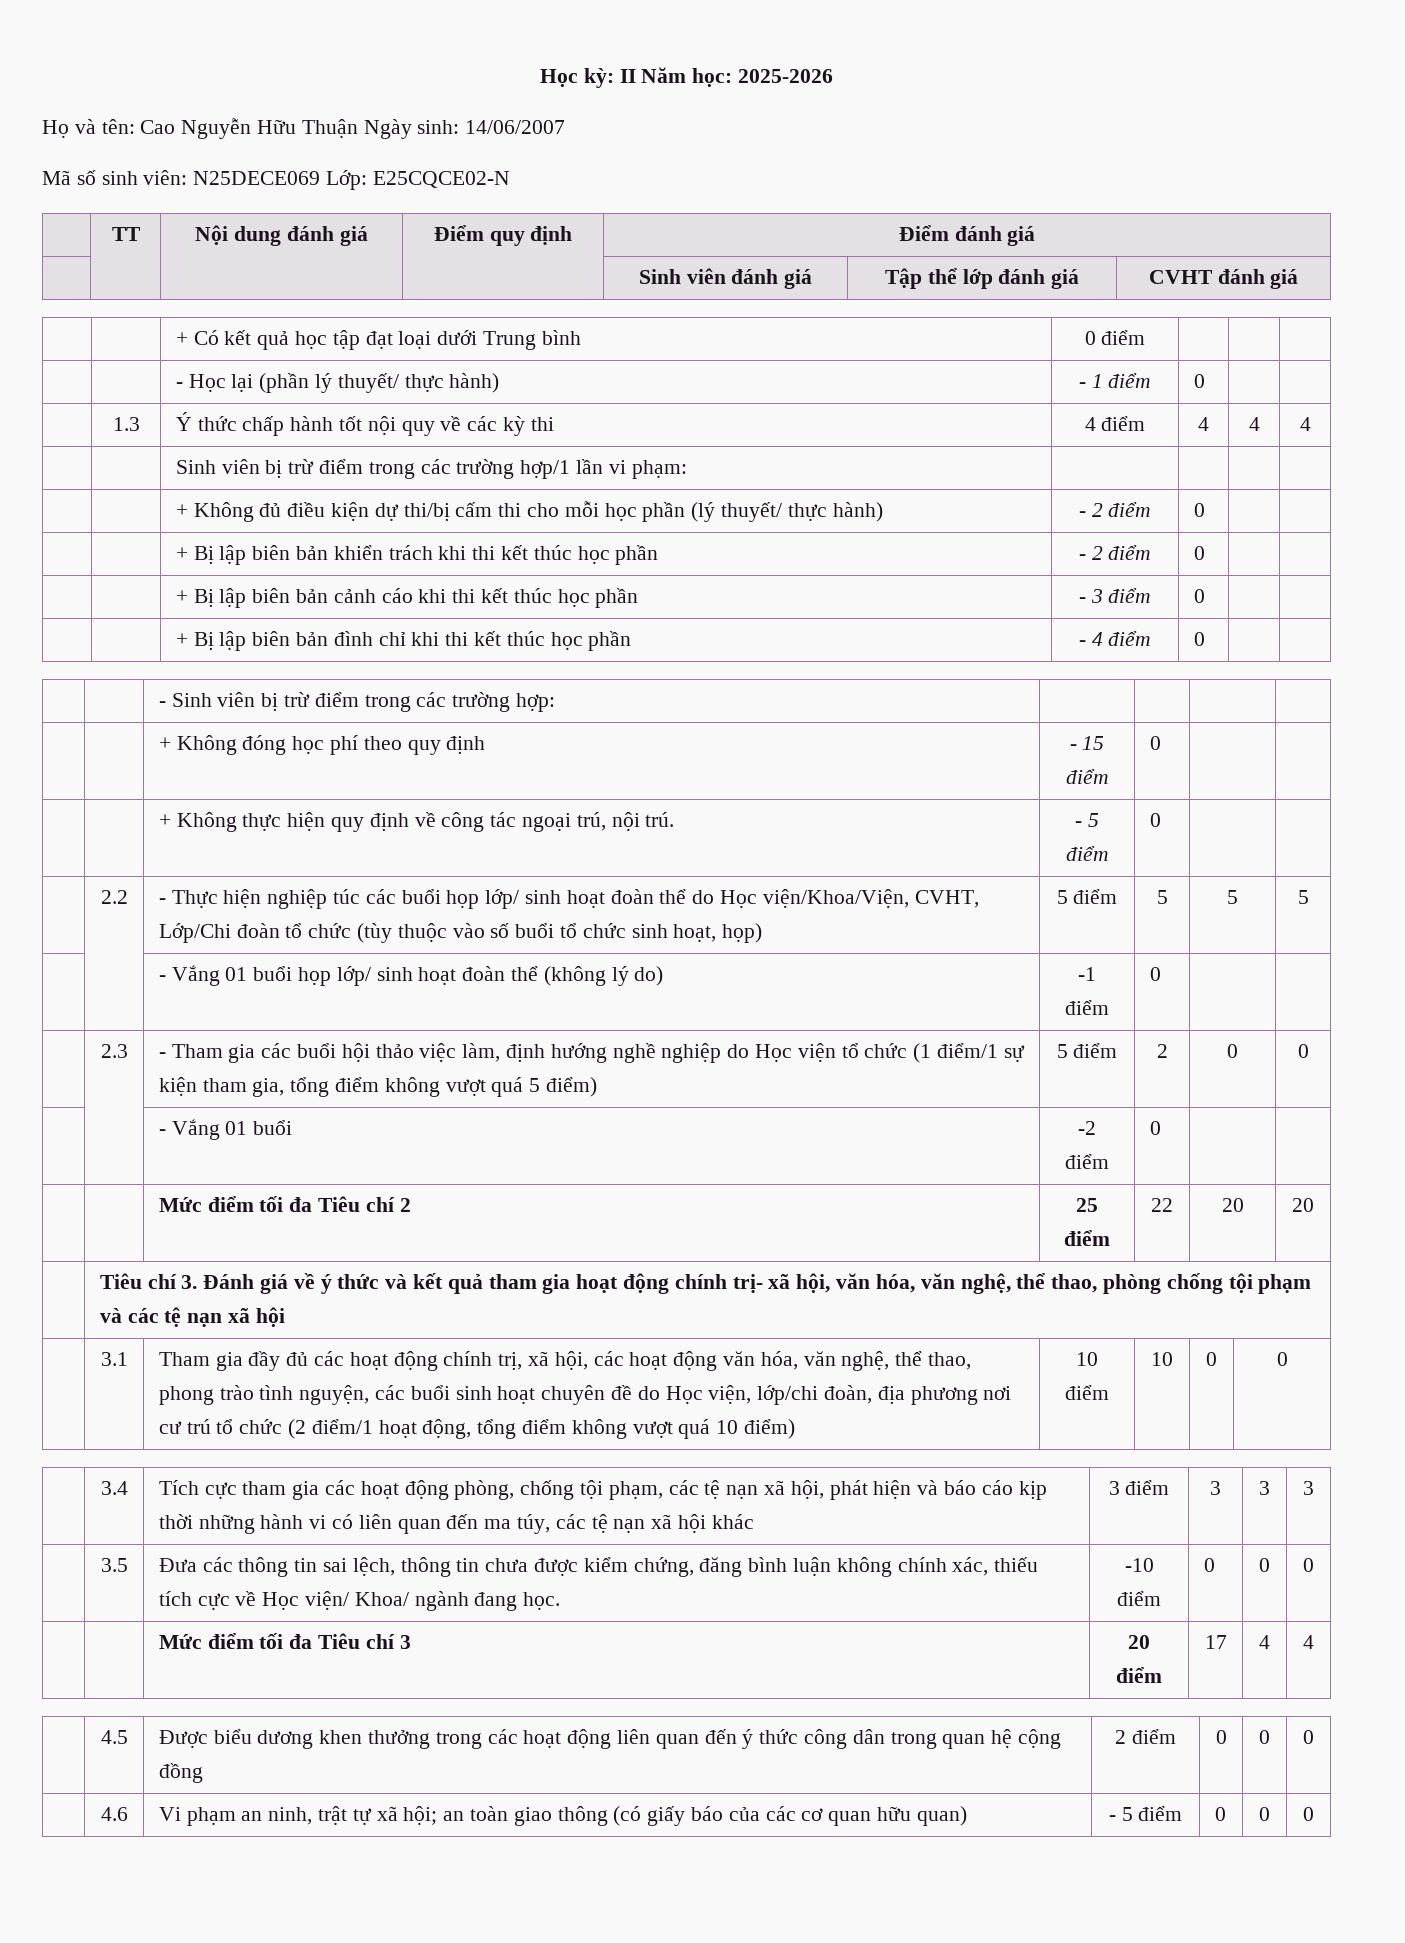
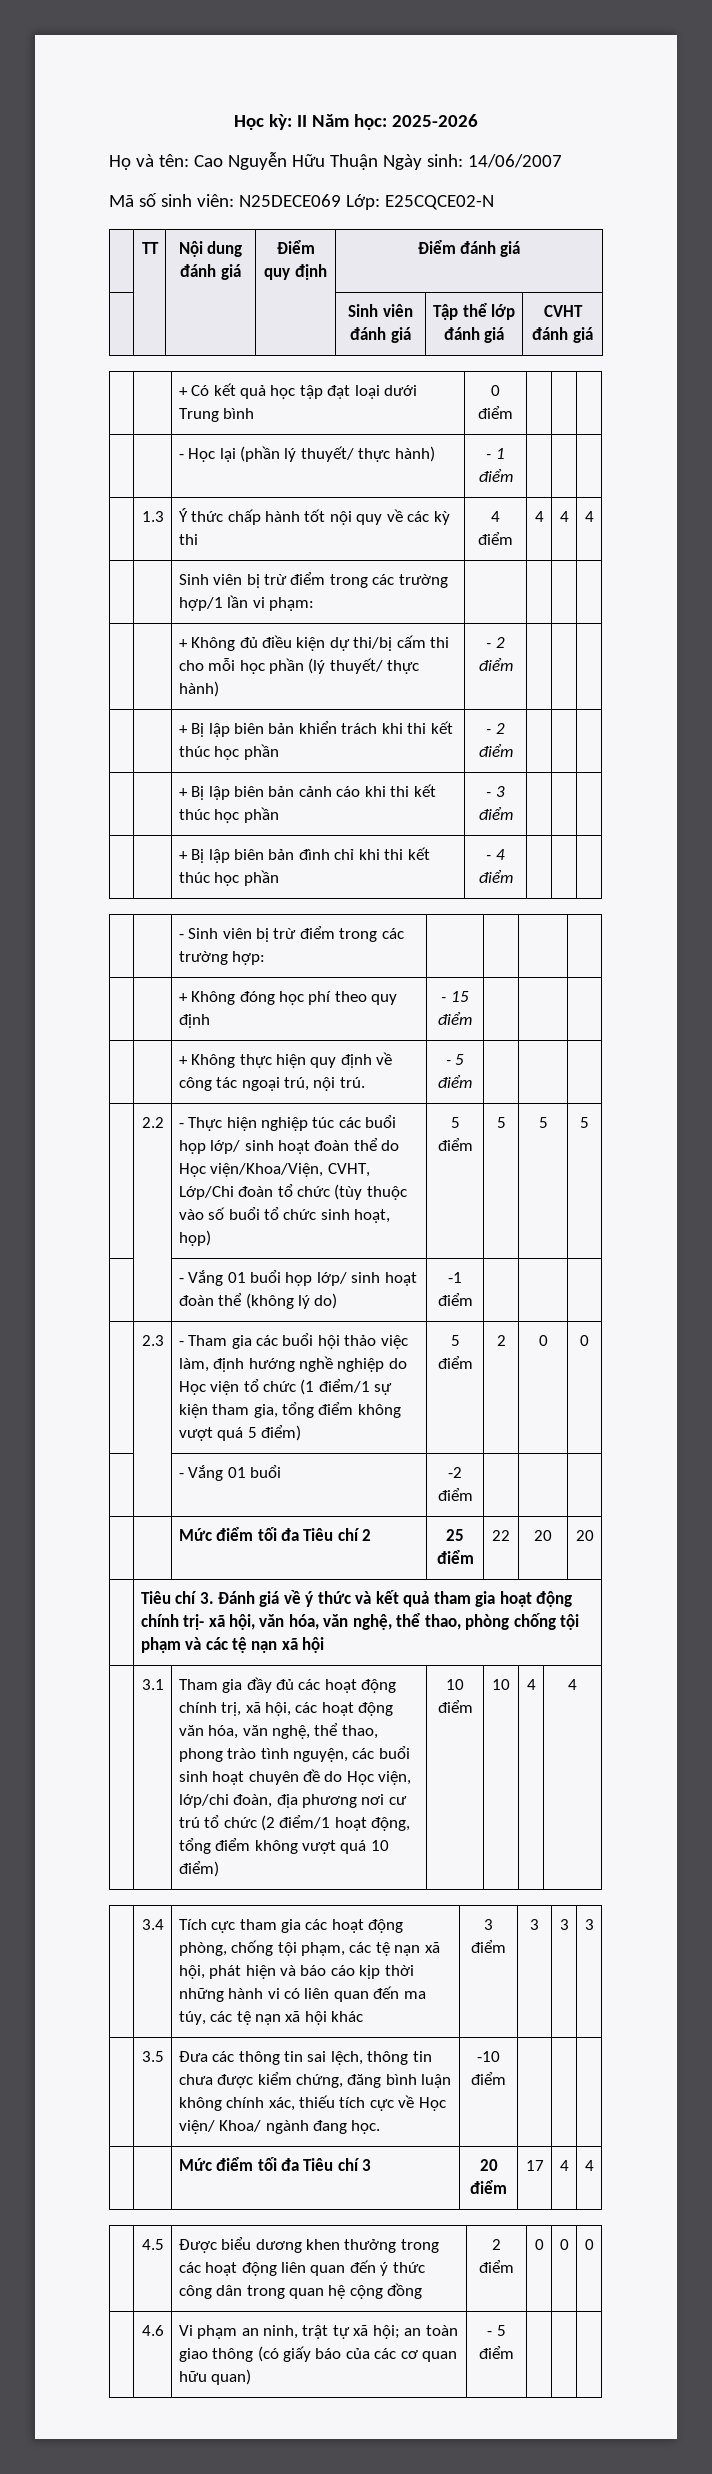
[1193,374,1205,388] 0 -> (513, 475) none
[1193,503,1205,517] 0 -> (513, 664) none
[1193,546,1205,560] 0 -> (513, 750) none
[1193,589,1205,603] 0 -> (513, 813) none
[1193,632,1205,646] 0 -> (513, 876) none
[1149,736,1161,750] 0 -> (472, 1018) none
[1149,813,1161,827] 0 -> (472, 1081) none
[1149,967,1161,981] 0 -> (473, 1299) none
[1149,1121,1161,1135] 0 -> (473, 1494) none
[1206,1352,1217,1366] [1276,1352,1288,1366] 0 | 0 -> [526,1679,536,1690] [568,1679,577,1690] 4 | 4
[1203,1558,1215,1572] [1259,1558,1270,1572] [1303,1558,1314,1572] 0 | 0 | 0 -> (506, 2078) | |
[1214,1807,1226,1821] [1259,1807,1270,1821] [1303,1807,1314,1821] 0 | 0 | 0 -> (514, 2352) | |

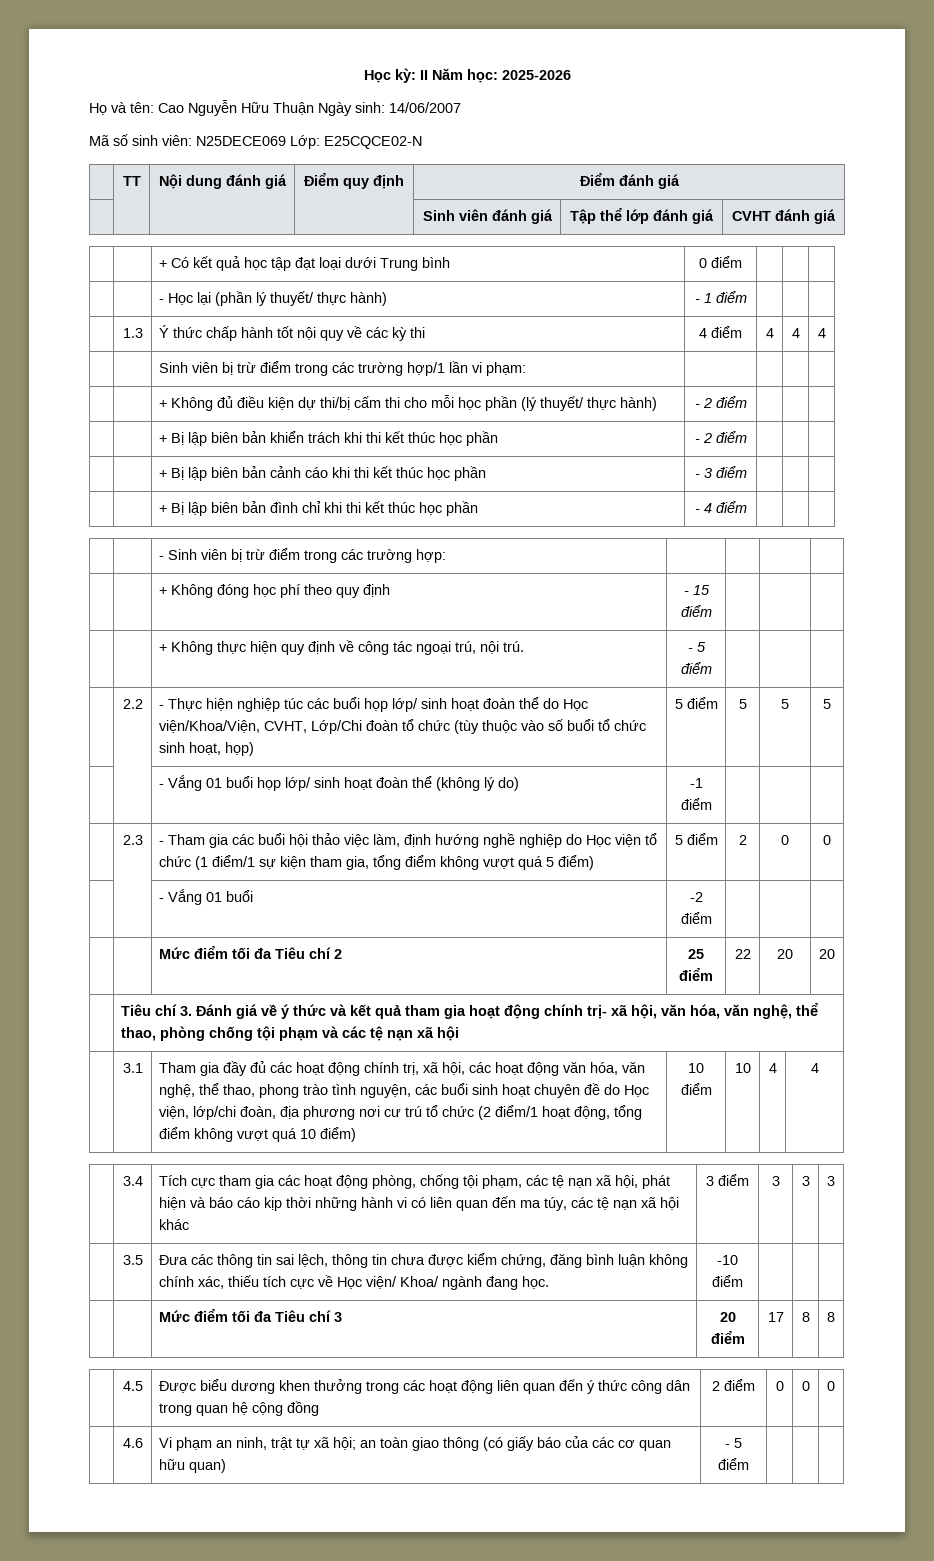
[559,2160,569,2171] [584,2160,594,2171] 4 | 4 -> [801,1312,810,1322] [827,1312,835,1322] 8 | 8

